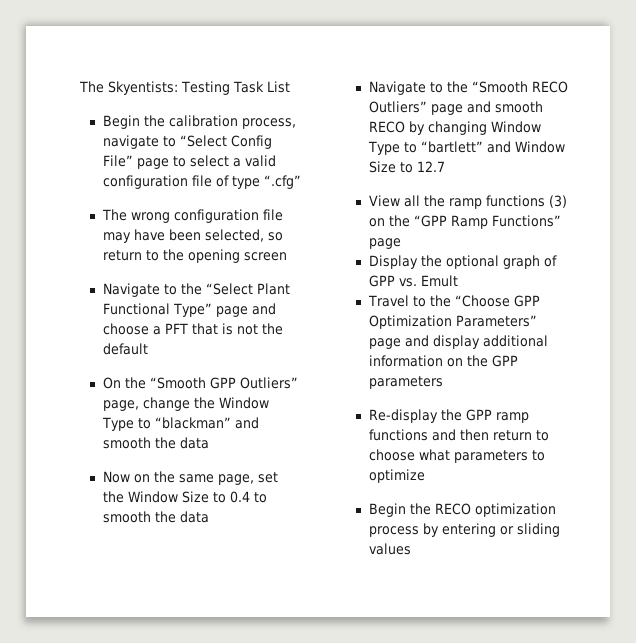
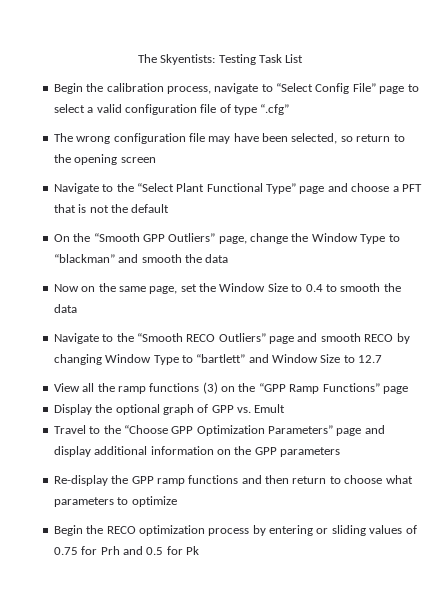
(411, 549) none -> [405,525,417,534] [53,546,200,555] of 0.75 for Prh and 0.5 for Pk

